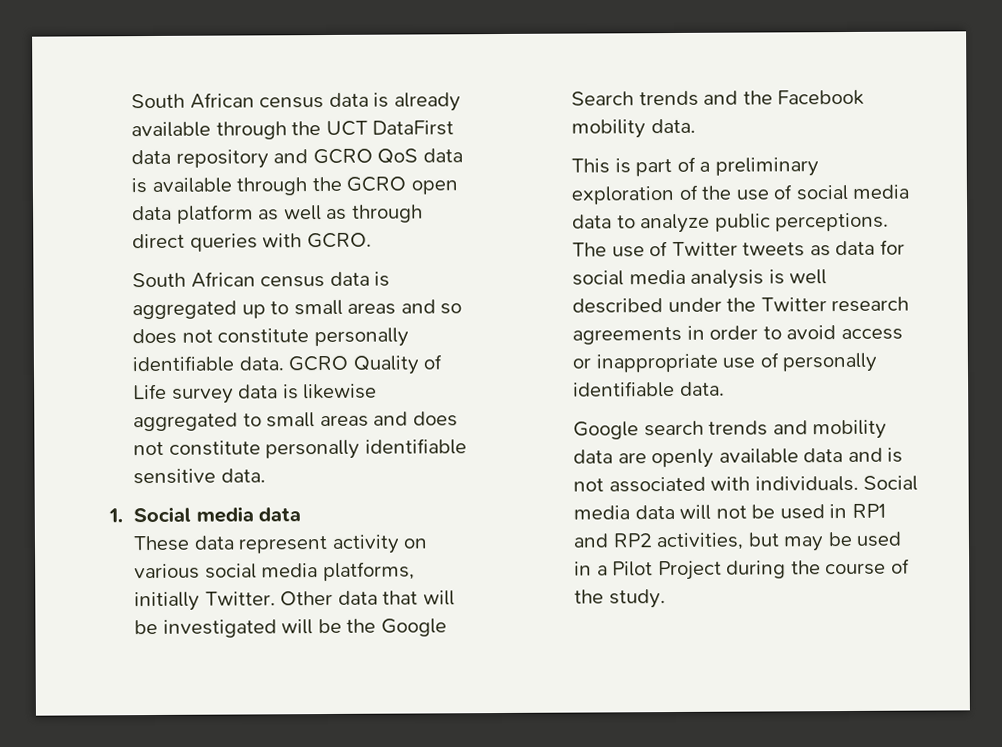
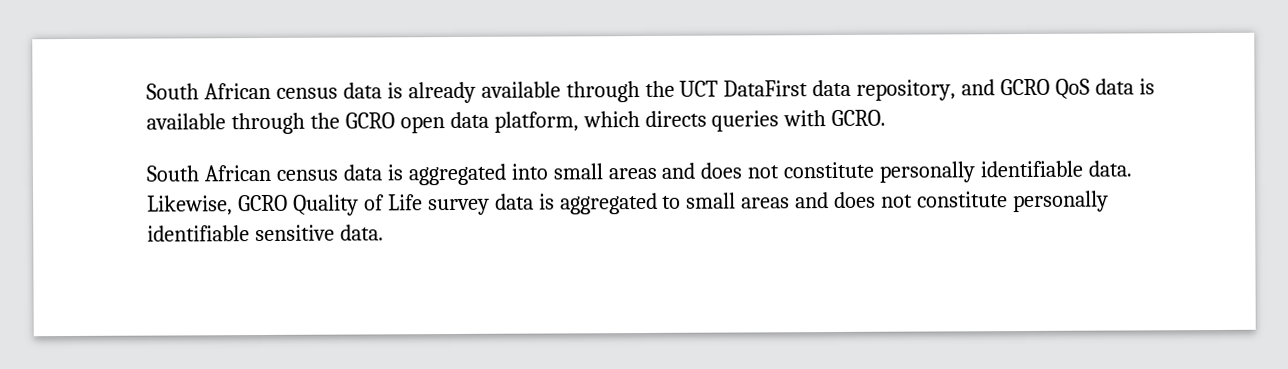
[175,149,269,169] repository -> [856,79,957,101] repository,
[176,204,423,224] [132,233,186,249] platform as well as through direct -> [493,110,707,133] platform, which directs
[241,299,463,319] up to small areas and so -> [510,162,696,180] into small areas and
(284, 363) none -> [147,195,234,216] Likewise,
[303,383,378,400] likewise -> (555, 201) none
[107,506,302,523] [133,534,429,554] [134,561,415,582] [134,590,455,612] [134,618,447,638] [571,89,865,107] [571,118,696,139] [571,156,819,177] [571,184,910,205] [572,212,890,234] [572,239,905,258] [572,269,828,289] [572,296,910,314] [572,325,903,345] [572,352,878,373] [573,380,725,398] [573,419,888,440] [573,447,904,469] [573,475,919,493] [573,503,886,520] [573,531,903,552] [574,558,910,581] [574,589,666,609] // 1. Social media data // These data represent activity on various social media platforms, initially Twitter. Other data that will be investigated will be the Google Search trends and the Facebook mobility data. // This is part of a preliminary exploration of the use of social media data to analyze public perceptions. The use of Twitter tweets as data for social media analysis is well described under the Twitter research agreements in order to avoid access or inappropriate use of personally identifiable data. // Google search trends and mobility data are openly available data and is not associated with individuals. Social media data will not be used in RP1 and RP2 activities, but may be used in a Pilot Project during the course of the study. -> (384, 232) none

